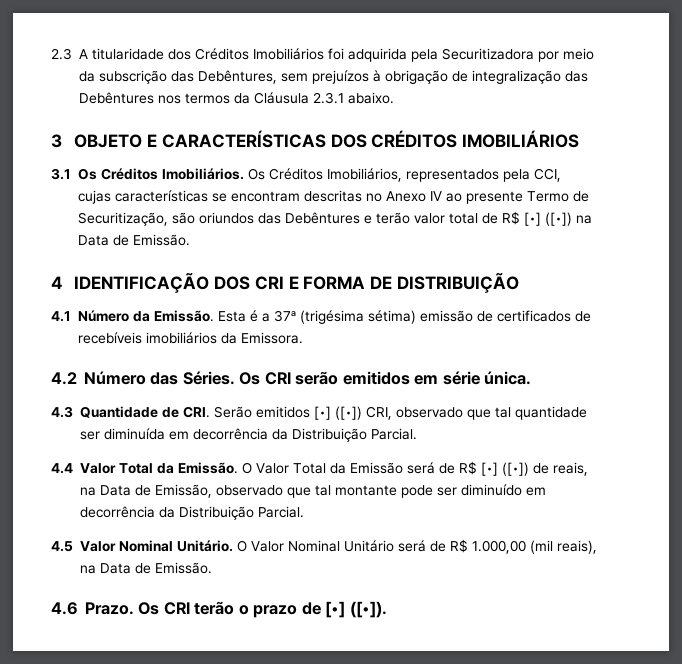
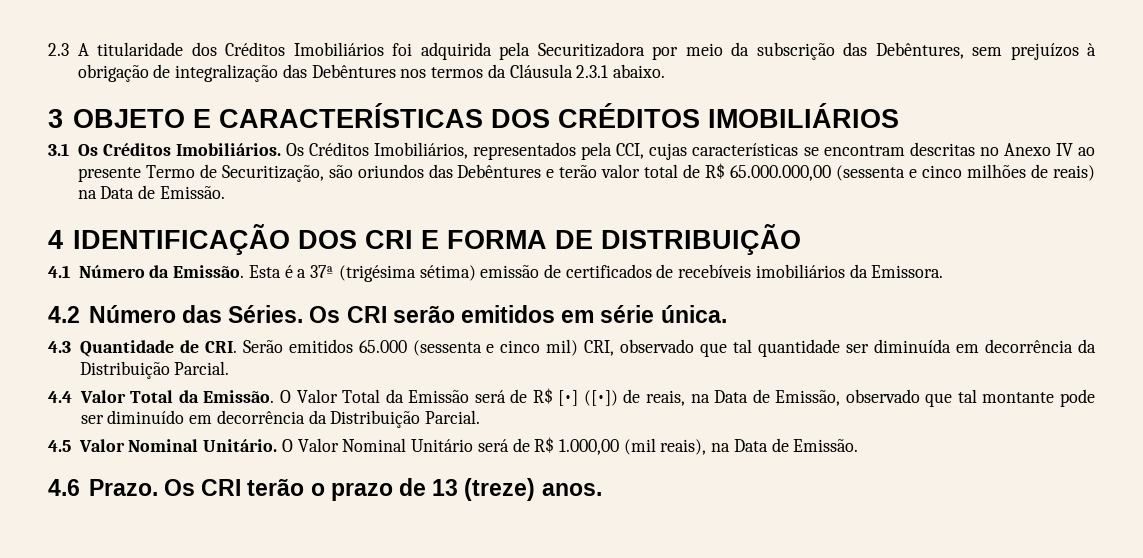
[524,212,572,226] [•] ([•]) -> [730,164,1095,181] 65.000.000,00 (sessenta e cinco milhões de reais)
[314,406,362,420] [•] ([•]) -> [358,339,579,356] 65.000 (sessenta e cinco mil)
[325,601,387,618] [•] ([•]). -> [432,478,602,501] 13 (treze) anos.

